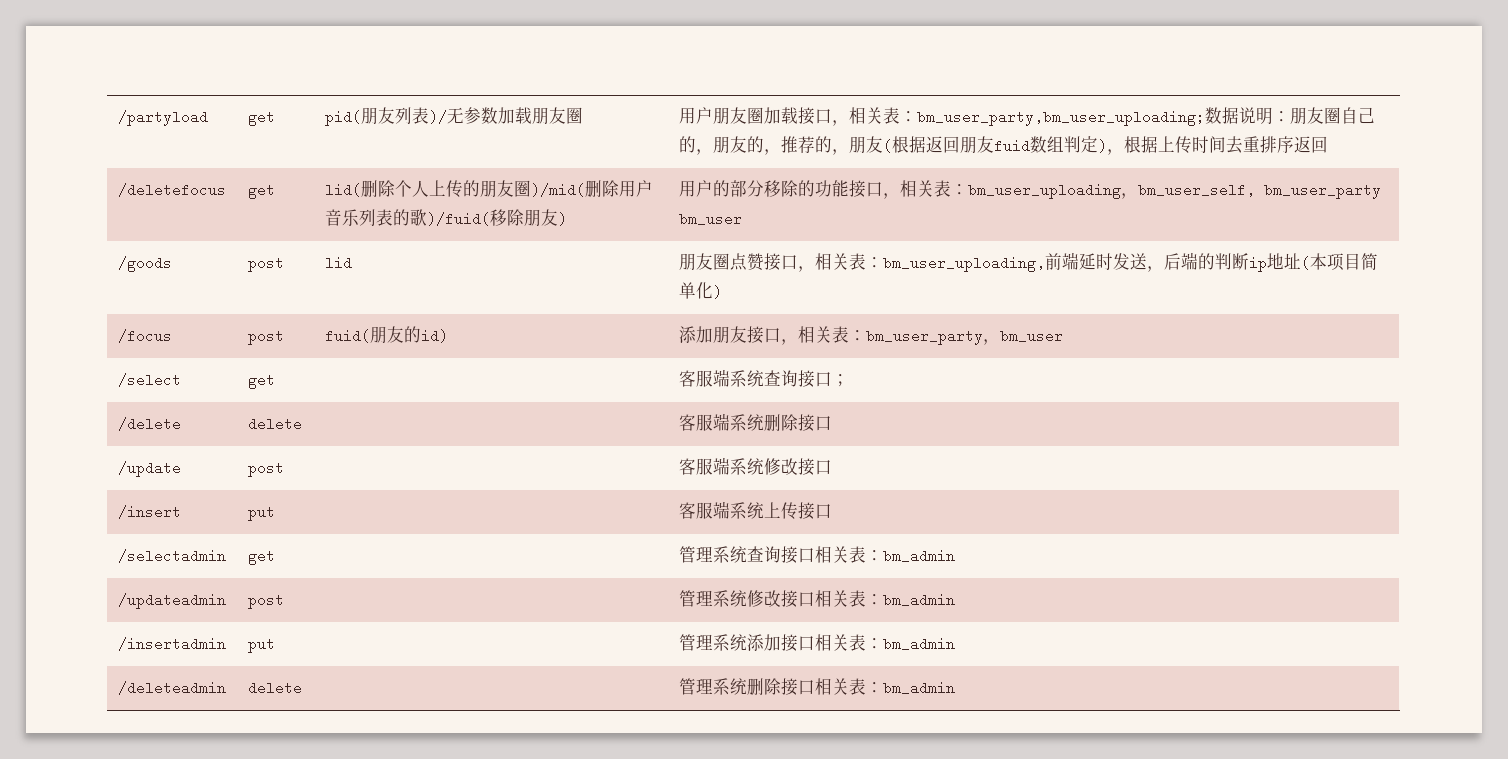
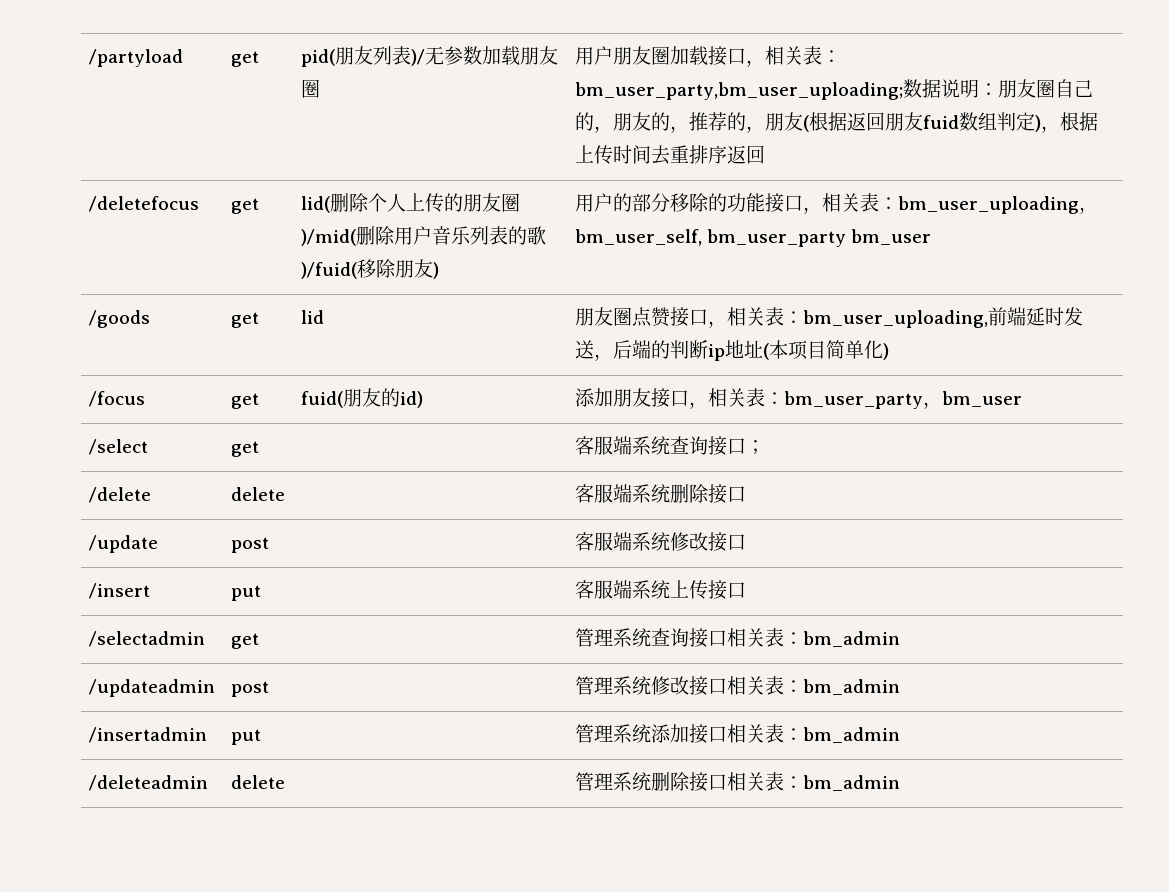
[247,258,284,272] post -> [230,312,259,328] get
[247,331,284,345] post -> [230,393,259,409] get

